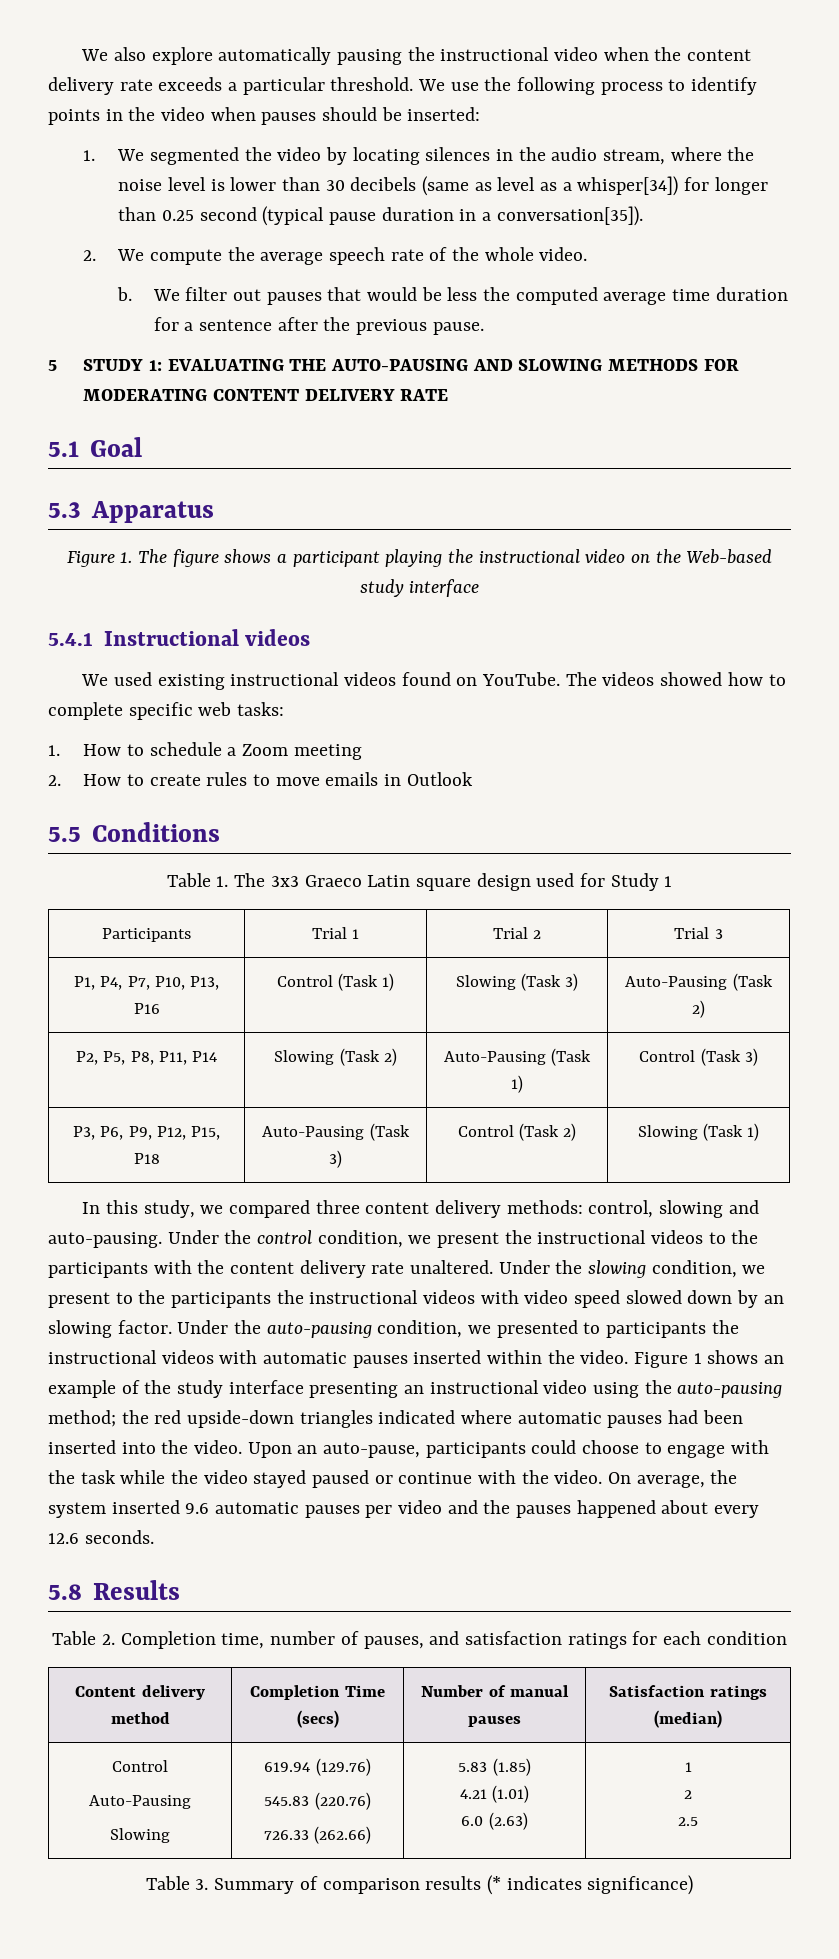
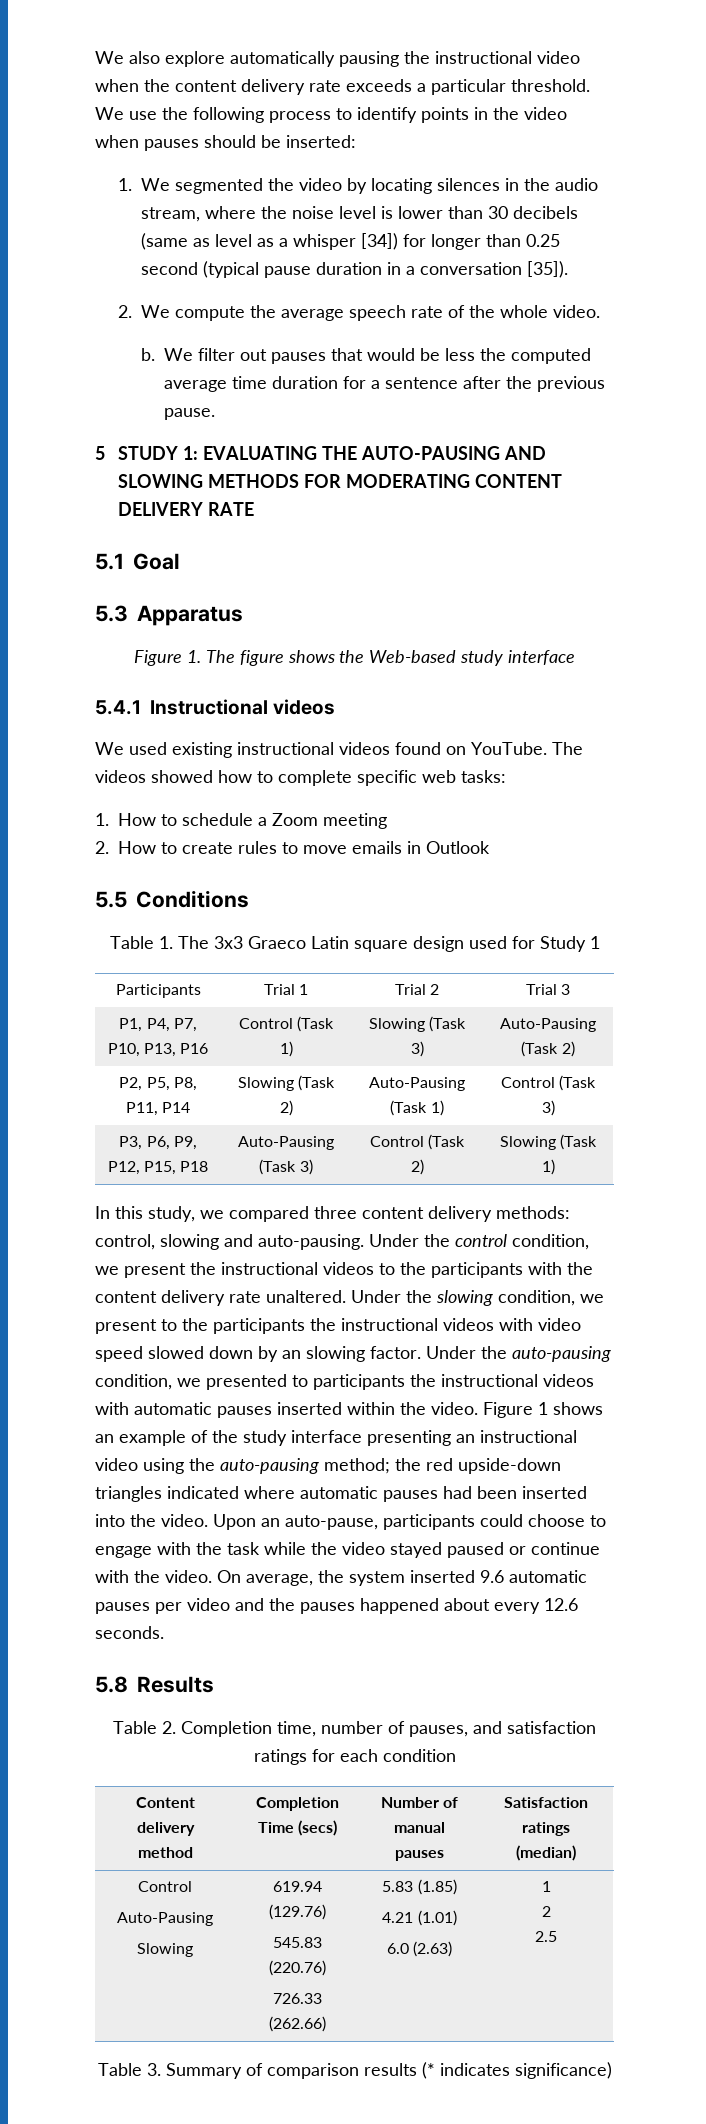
[577,176,679,196] whisper[34]) -> [293,233,399,250] whisper [34])
[496,206,643,226] conversation[35]). -> [420,261,569,278] conversation [35]).
[276,549,651,567] a participant playing the instructional video on -> (335, 656) none

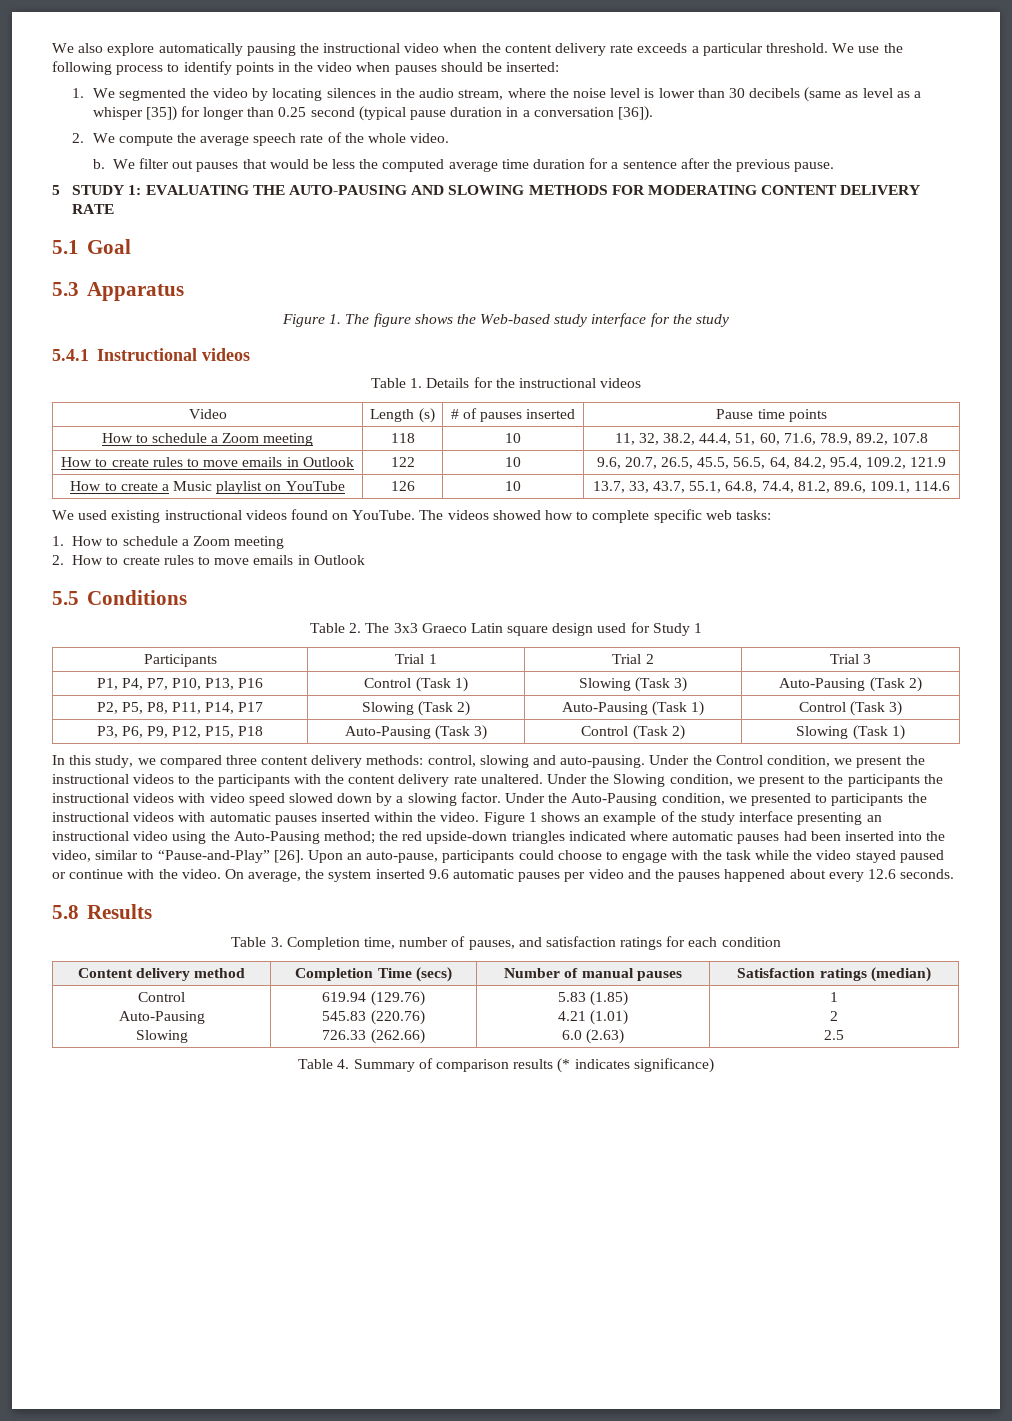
[361,233,399,250] [34]) -> [145,106,177,121] [35])
[527,261,569,278] [35]). -> [617,106,653,121] [36]).
(575, 657) none -> [650,313,730,327] for the study
(336, 707) none -> [370,377,642,388] [188,409,227,419] [370,408,435,423] [450,408,576,422] [716,409,827,422] [101,433,314,446] [390,433,415,443] [505,433,521,443] [614,433,929,445] [61,457,354,467] [390,457,415,467] [505,457,521,467] [596,457,947,469] [70,481,345,494] [390,481,415,491] [505,481,521,491] [592,481,951,493] // Table 1. Details for the instructional videos // Video | Length (s) | # of pauses inserted | Pause time points // How to schedule a Zoom meeting | 118 | 10 | 11, 32, 38.2, 44.4, 51, 60, 71.6, 78.9, 89.2, 107.8 // How to create rules to move emails in Outlook | 122 | 10 | 9.6, 20.7, 26.5, 45.5, 56.5, 64, 84.2, 95.4, 109.2, 121.9 // How to create a Music playlist on YouTube | 126 | 10 | 13.7, 33, 43.7, 55.1, 64.8, 74.4, 81.2, 89.6, 109.1, 114.6
[158,936,173,949] 1. -> [349,623,362,633] 2.
[162,1102,191,1113] P14 -> [205,702,264,714] P14, P17
[455,1234,507,1247] control -> [715,755,763,765] Control
[436,1290,493,1306] slowing -> [613,774,666,787] Slowing
[282,1350,301,1359] an -> [396,796,404,803] a
[512,1346,611,1362] auto-pausing -> [571,793,658,806] Auto-Pausing
[220,1458,319,1474] auto-pausing -> [233,831,320,844] Auto-Pausing
[161,1514,208,1527] video. -> [52,850,304,863] video, similar to “Pause-and-Play” [26].
[162,1721,176,1734] 2. -> [270,937,283,947] 3.
[146,2063,161,2076] 3. -> [337,1059,350,1069] 4.

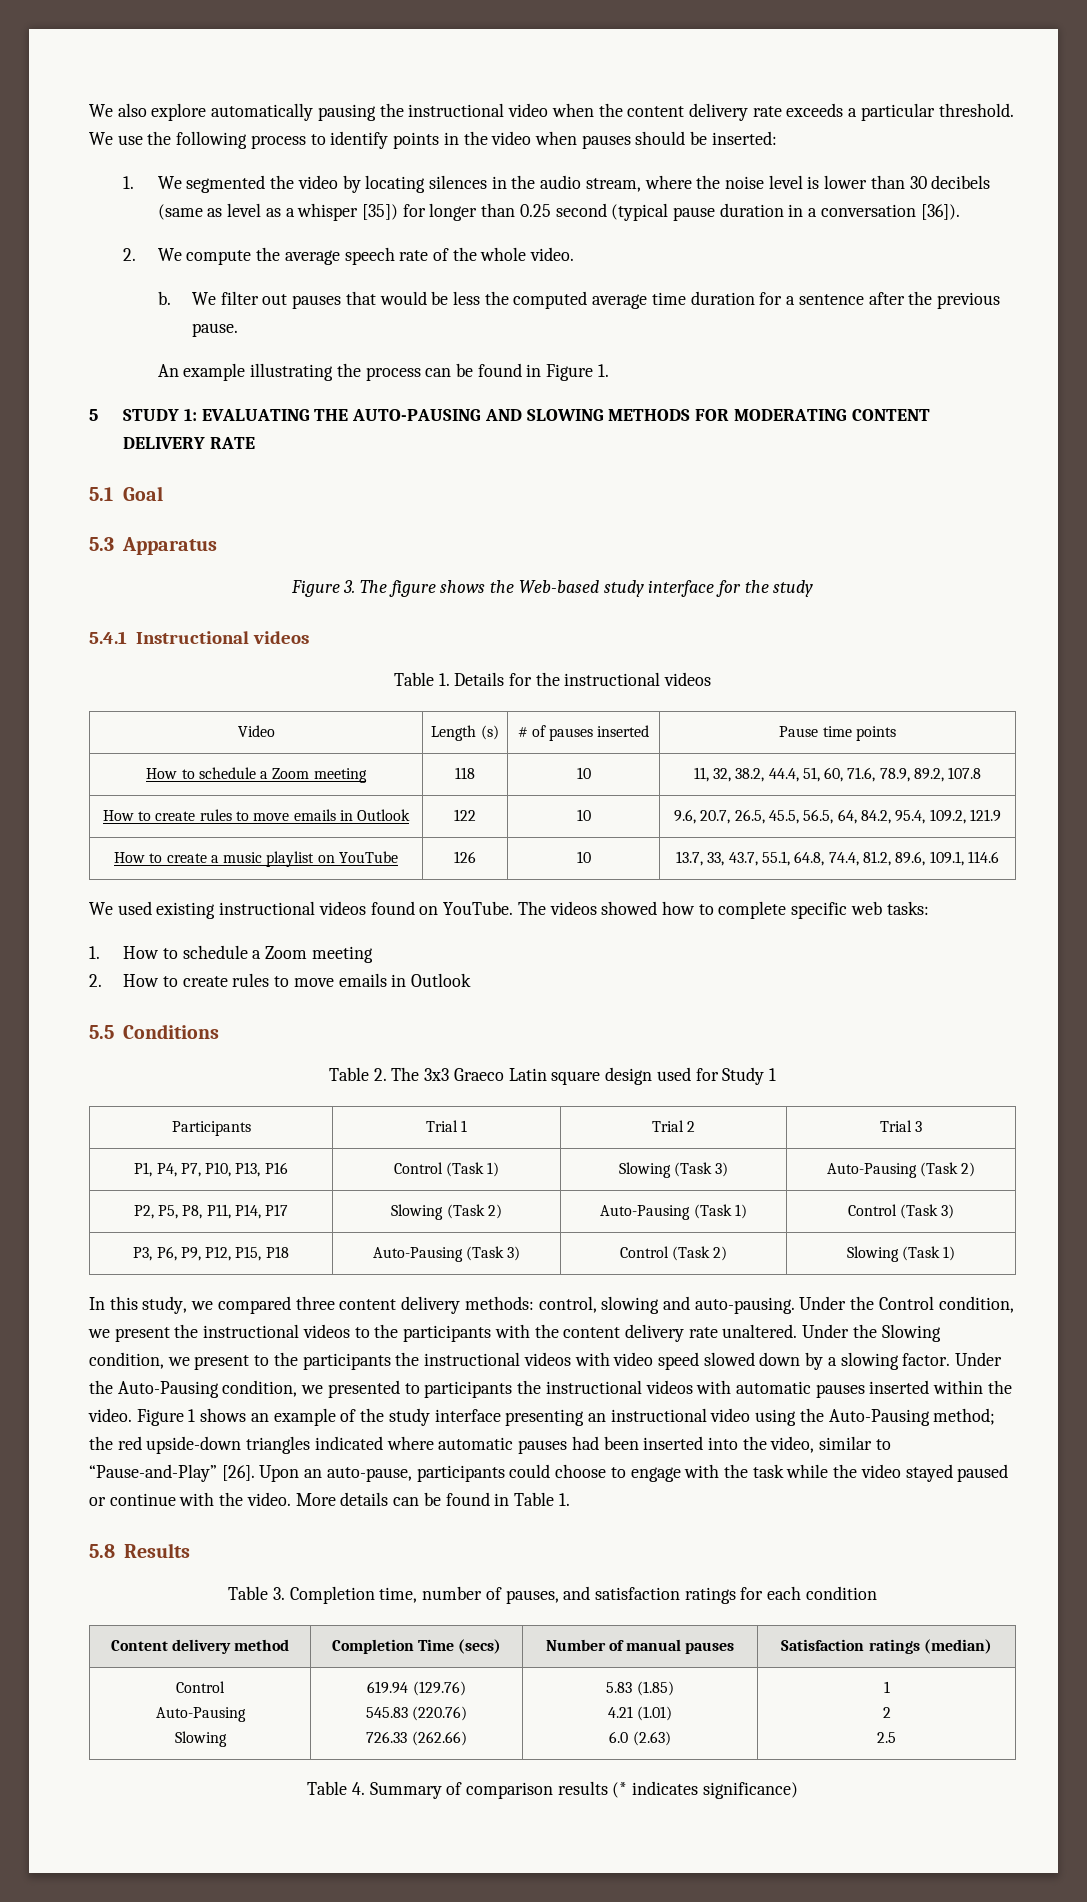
(835, 167) none -> [157,363,609,381] // An example illustrating the process can be found in Figure 1.
[329,314,342,324] 1. -> [343,580,356,593] 3.
[173,481,213,491] Music -> [223,852,263,863] music
[224,869,955,882] On average, the system inserted 9.6 automatic pauses per video and the pauses happened about every 12.6 seconds. -> [295,1492,570,1506] More details can be found in Table 1.

